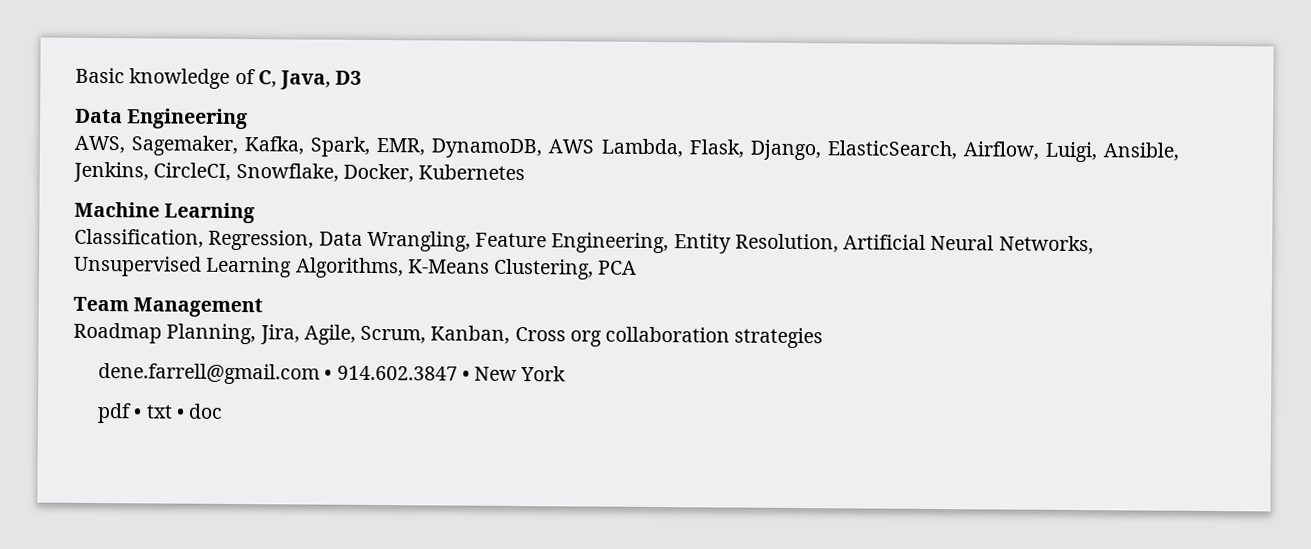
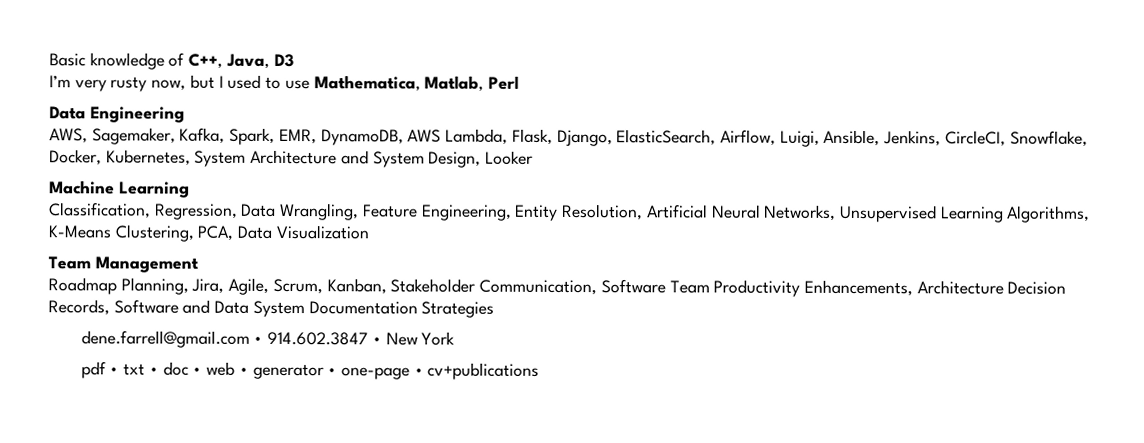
[257,70,277,88] C, -> [188,53,224,69] C++,
(363, 77) none -> [49,74,519,92] // I’m very rusty now, but I used to use Mathematica, Matlab, Perl
[418,164,526,181] Kubernetes -> [105,149,534,168] Kubernetes, System Architecture and System Design, Looker
[597,260,638,275] PCA -> [197,224,369,241] PCA, Data Visualization
[514,326,824,349] Cross org collaboration strategies -> [390,278,1067,297] [48,299,495,318] Stakeholder Communication, Software Team Productivity Enhancements, Architecture Decision Records, Software and Data System Documentation Strategies
(224, 411) none -> [192,361,540,380] • web • generator • one-page • cv+publications

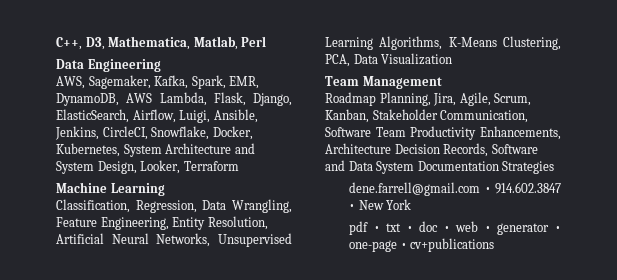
[49,52,294,70] [49,74,310,92] Basic knowledge of C++, Java, D3 // I’m very rusty now, but I used to use -> [56,37,105,50] C++, D3,
[485,150,534,165] Looker -> [140,160,239,174] Looker, Terraform

